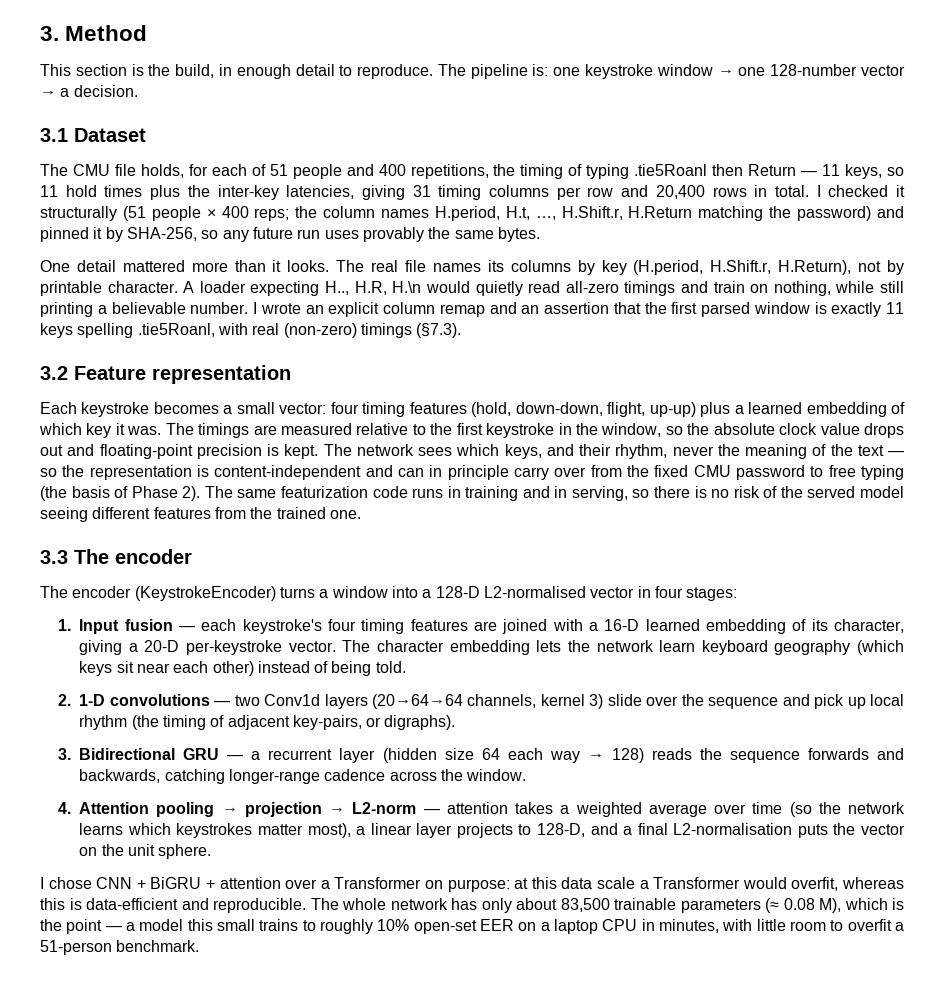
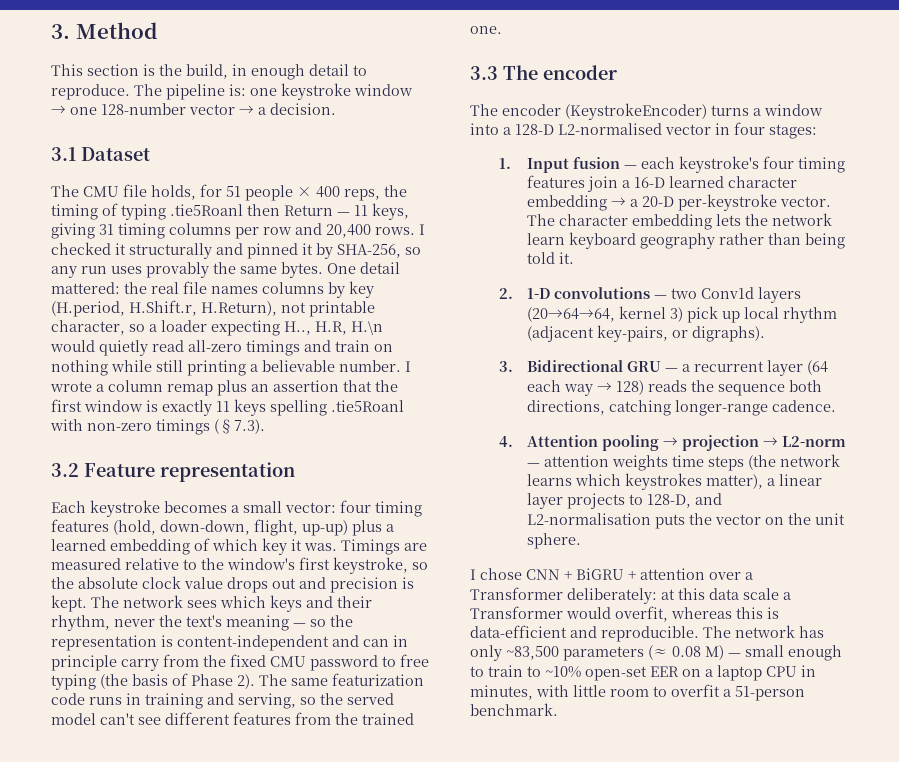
[211,164,489,179] each of 51 people and 400 repetitions, -> [226,185,380,201] 51 people × 400 reps,
[887,167,905,176] [40,185,355,200] so 11 hold times plus the inter-key latencies, -> (409, 211) none
[712,185,809,197] rows in total. -> [375,227,415,235] rows.
[122,206,872,221] (51 people × 400 reps; the column names H.period, H.t, …, H.Shift.r, H.Return matching the password) -> (212, 251) none
[252,227,293,239] future -> (77, 272) none
(540, 234) // -> (323, 270) none
[122,260,365,272] mattered more than it looks. The -> [51,282,147,294] mattered: the
[487,260,504,272] its -> (258, 290) none
[887,260,905,275] [40,281,195,296] by printable character. A -> [309,301,375,317] [51,320,157,335] printable character, so a
[773,281,831,296] nothing, -> [51,360,108,376] nothing
[305,302,380,317] an explicit -> [96,384,104,392] a
[489,302,517,314] and -> [217,380,247,396] plus
[701,302,750,317] parsed -> (82, 405) none
[137,323,357,338] .tie5Roanl, with real (non-zero) -> [331,400,404,412] [50,419,152,431] .tie5Roanl with non-zero
[165,423,250,438] The timings -> [341,539,400,555] Timings
[456,423,662,438] first keystroke in the window, -> [227,557,408,574] window's first keystroke,
[99,444,193,459] floating-point -> (326, 583) none
[504,444,542,459] keys, -> [270,595,302,612] keys
[745,444,884,459] meaning of the text -> [186,615,289,631] text's meaning
[554,467,587,477] over -> (159, 665) none
[554,486,568,498] in -> (234, 699) none
[654,486,778,498] there is no risk of -> (316, 701) none
[40,507,88,522] seeing -> [100,713,161,725] can't see
[473,619,905,634] [79,640,123,655] are joined with a 16-D learned embedding of its character, giving -> [587,176,798,192] [527,195,627,211] join a 16-D learned character embedding →
[856,640,904,655] [79,661,406,676] (which keys sit near each other) instead of being told. -> [719,233,846,249] [527,252,575,264] rather than being told it.
[371,694,905,709] [79,715,290,730] (20→64→64 channels, kernel 3) slide over the sequence and pick up local rhythm (the timing of adjacent -> [527,306,838,323] [527,326,595,342] (20→64→64, kernel 3) pick up local rhythm (adjacent
[382,748,500,763] (hidden size 64 -> [807,360,829,375] (64
[807,748,904,760] [79,769,527,784] forwards and backwards, catching longer-range cadence across the window. -> [789,380,823,392] [527,400,837,416] both directions, catching longer-range cadence.
[515,802,841,817] takes a weighted average over time (so the -> [612,455,777,471] weights time steps (the
[257,823,351,838] matter most), -> [706,474,764,489] matter),
[623,823,668,835] a final -> (723, 499) none
[425,879,510,892] on purpose: -> [567,588,657,604] deliberately:
[342,898,386,910] whole -> (731, 632) none
[516,898,904,913] [40,919,410,934] about 83,500 trainable parameters (≈ 0.08 M), which is the point — a model this small trains to roughly 10% -> [506,645,842,661] [470,665,581,678] ~83,500 parameters (≈ 0.08 M) — small enough to train to ~10%

